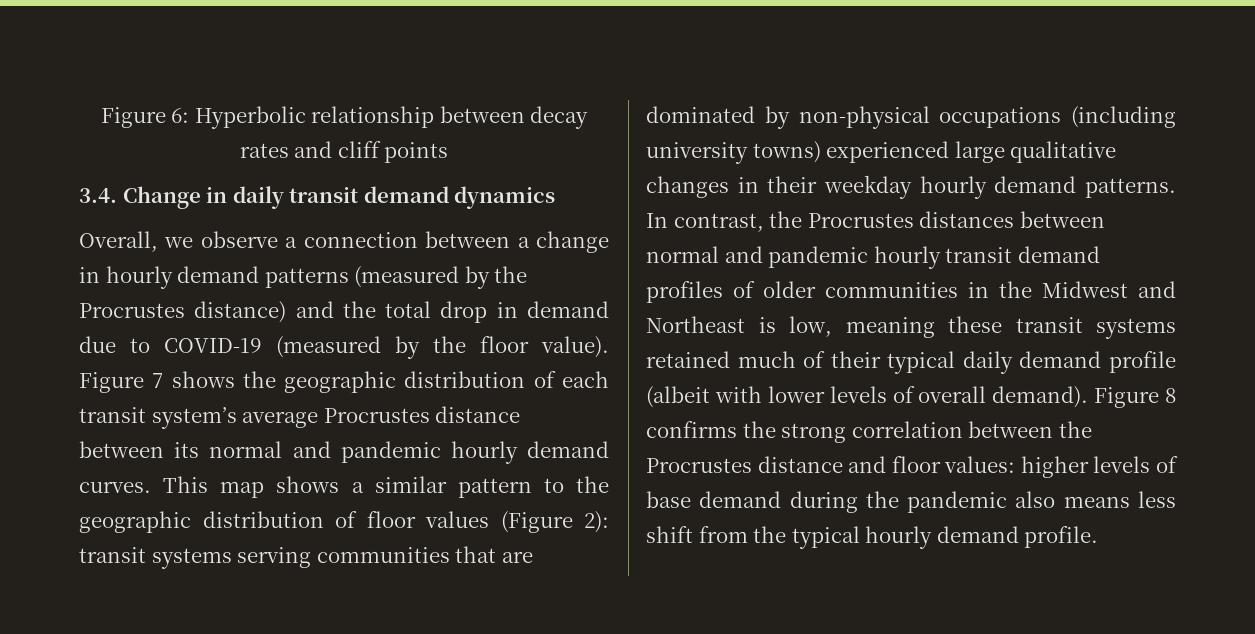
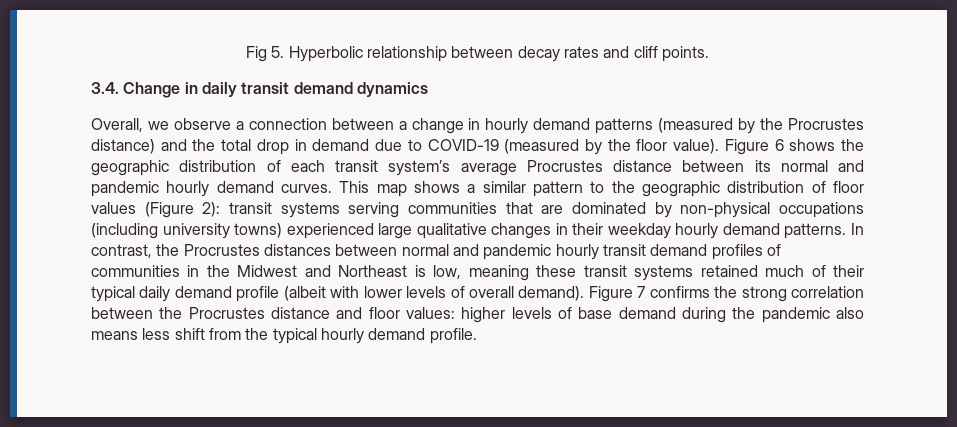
[100,107,190,128] Figure 6: -> [246,46,285,62] Fig 5.
[384,142,449,163] points -> [661,46,709,62] points.
[152,373,164,388] 7 -> [774,139,784,151] 6
[763,281,816,298] older -> (781, 250) none
[1165,388,1176,403] 8 -> [637,286,646,298] 7

